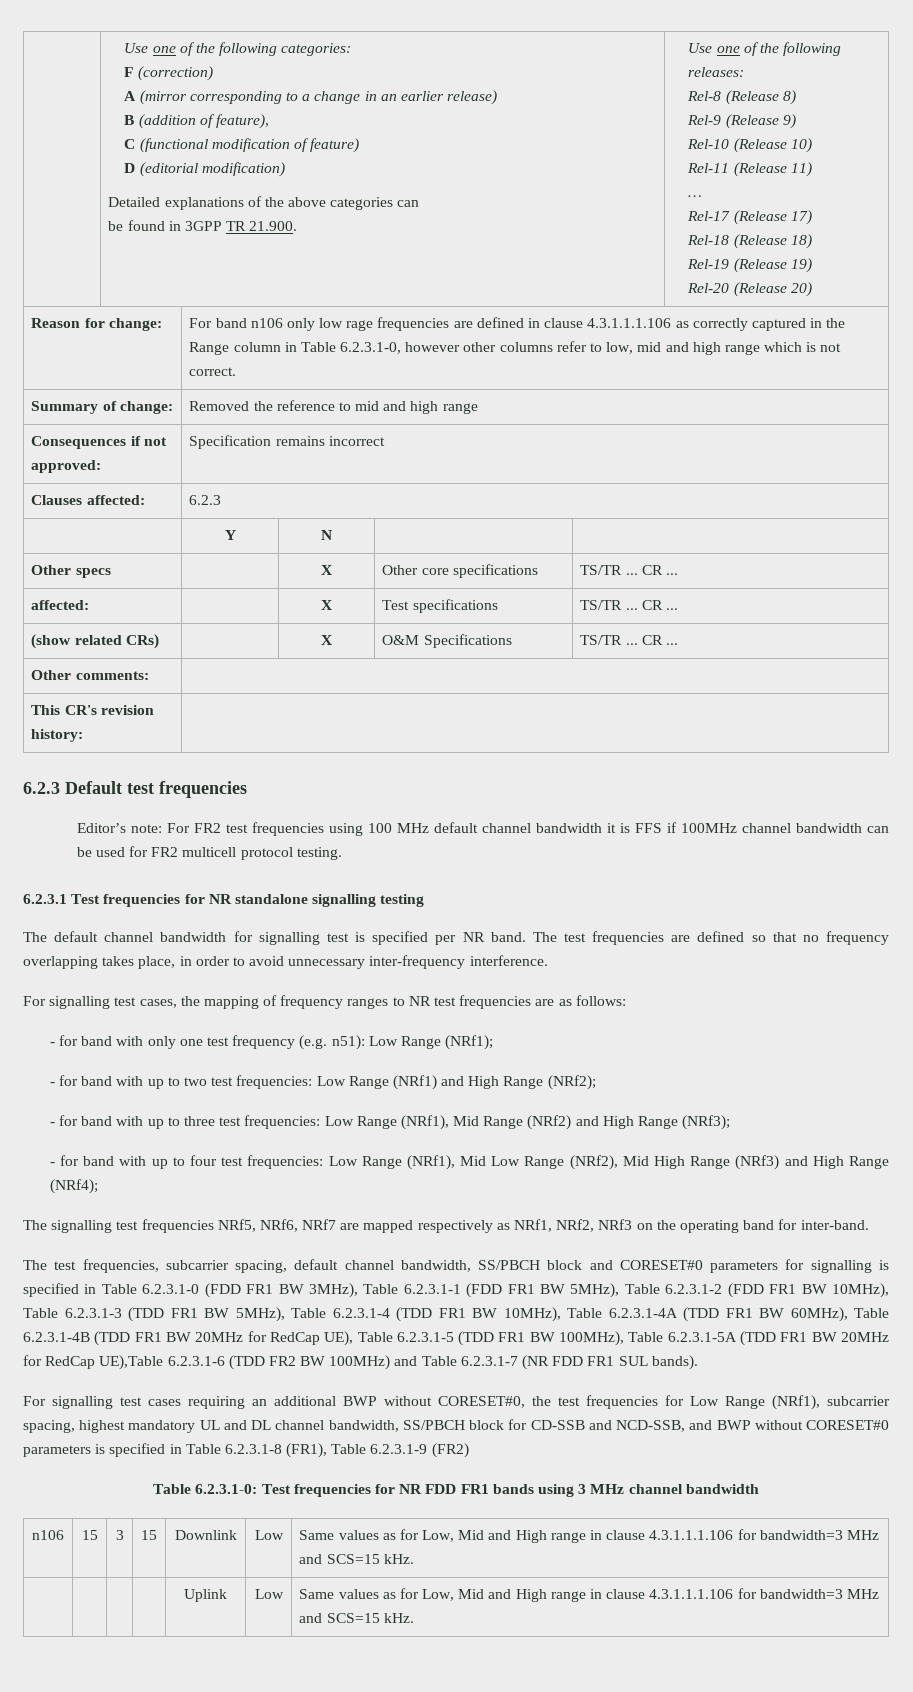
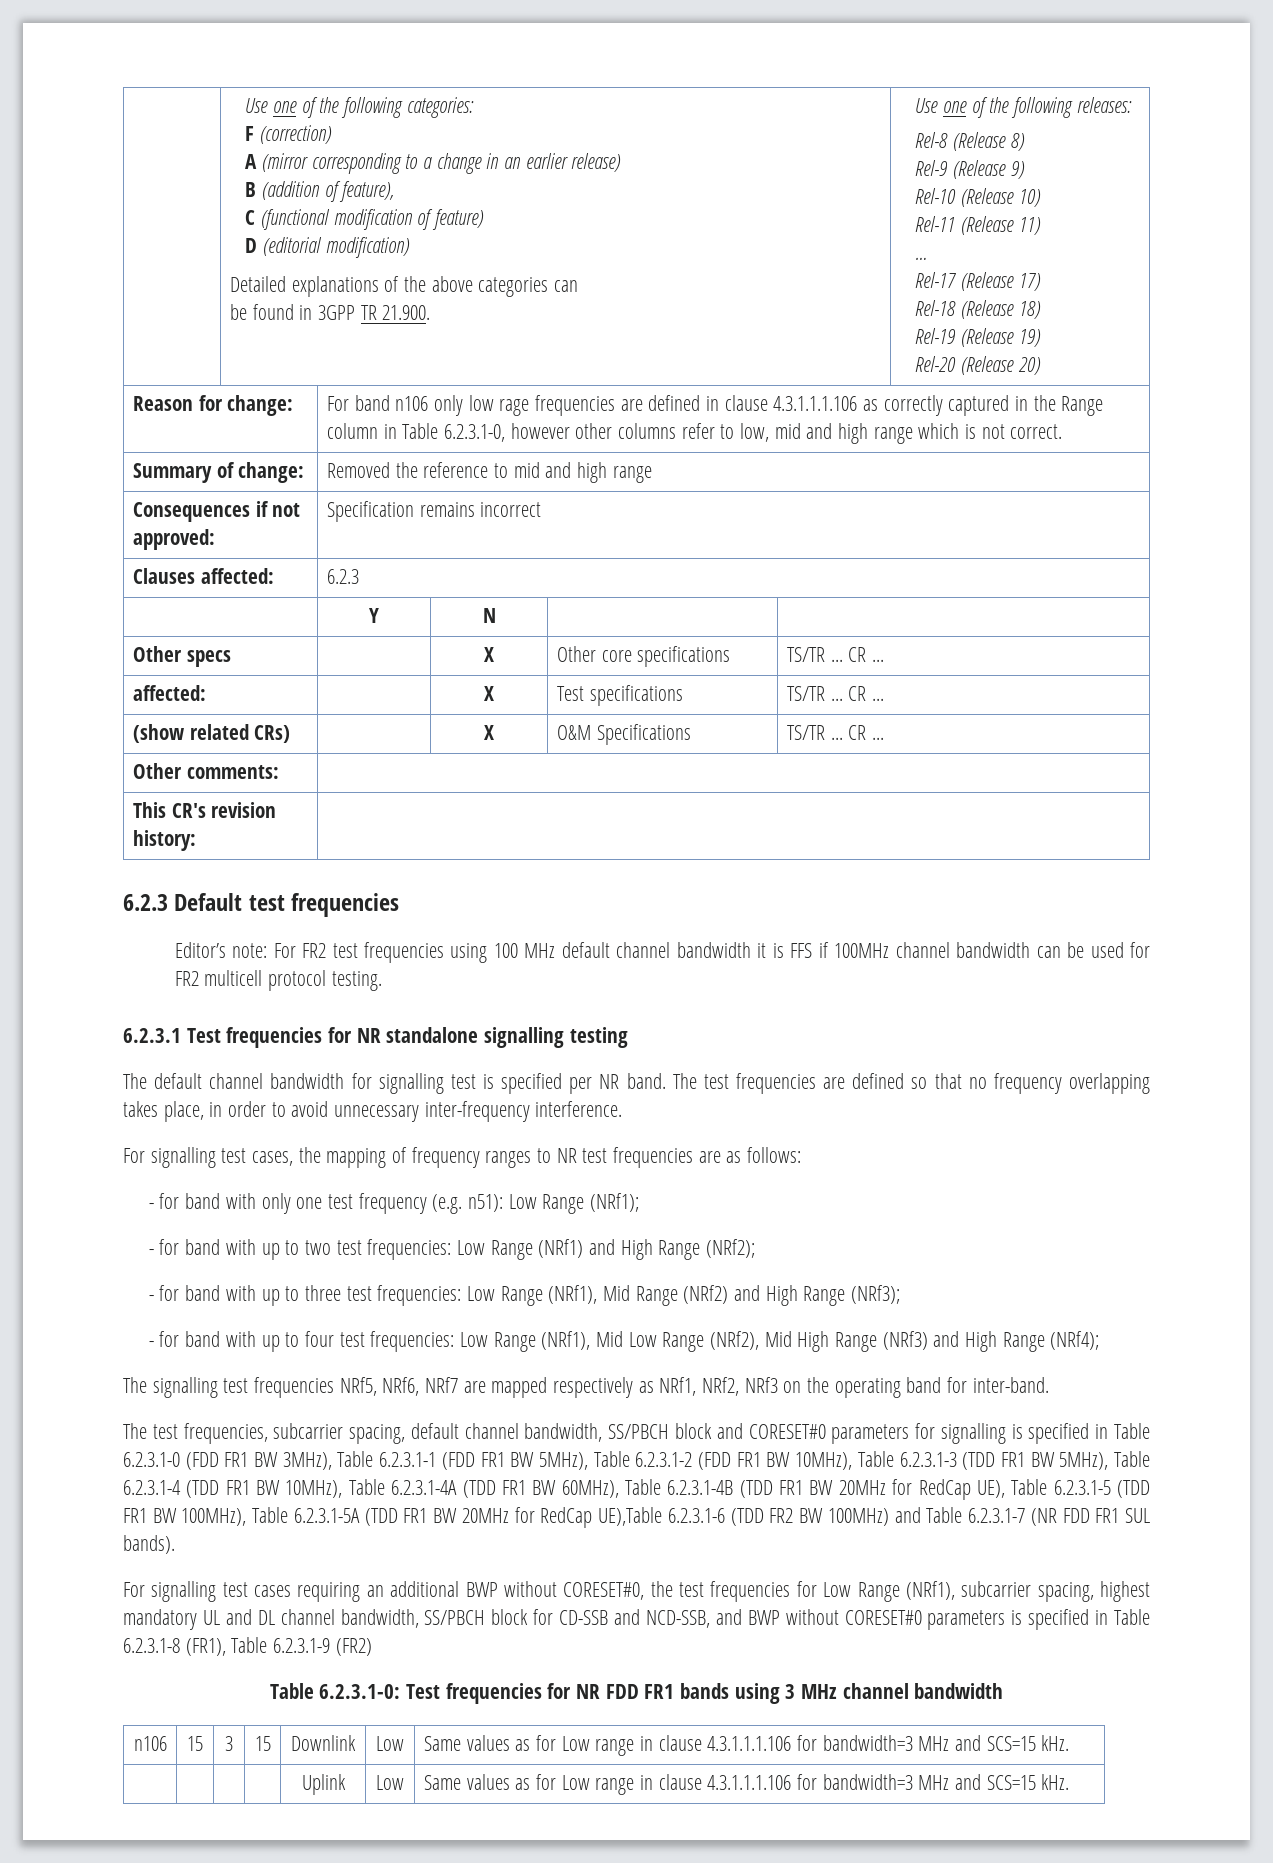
[422,1530,547,1543] Low, Mid and High -> [561,1736,590,1751] Low
[422,1589,547,1602] Low, Mid and High -> [561,1775,590,1790] Low

